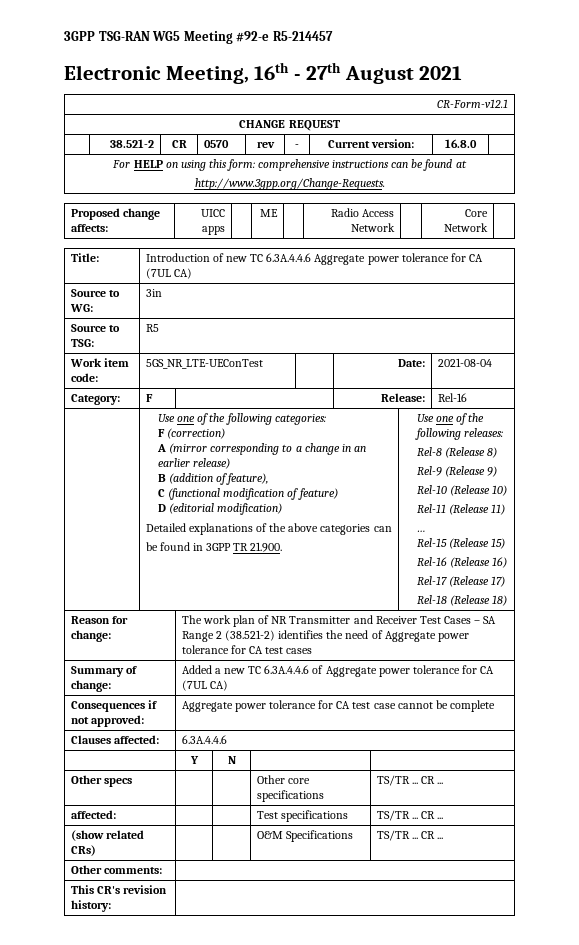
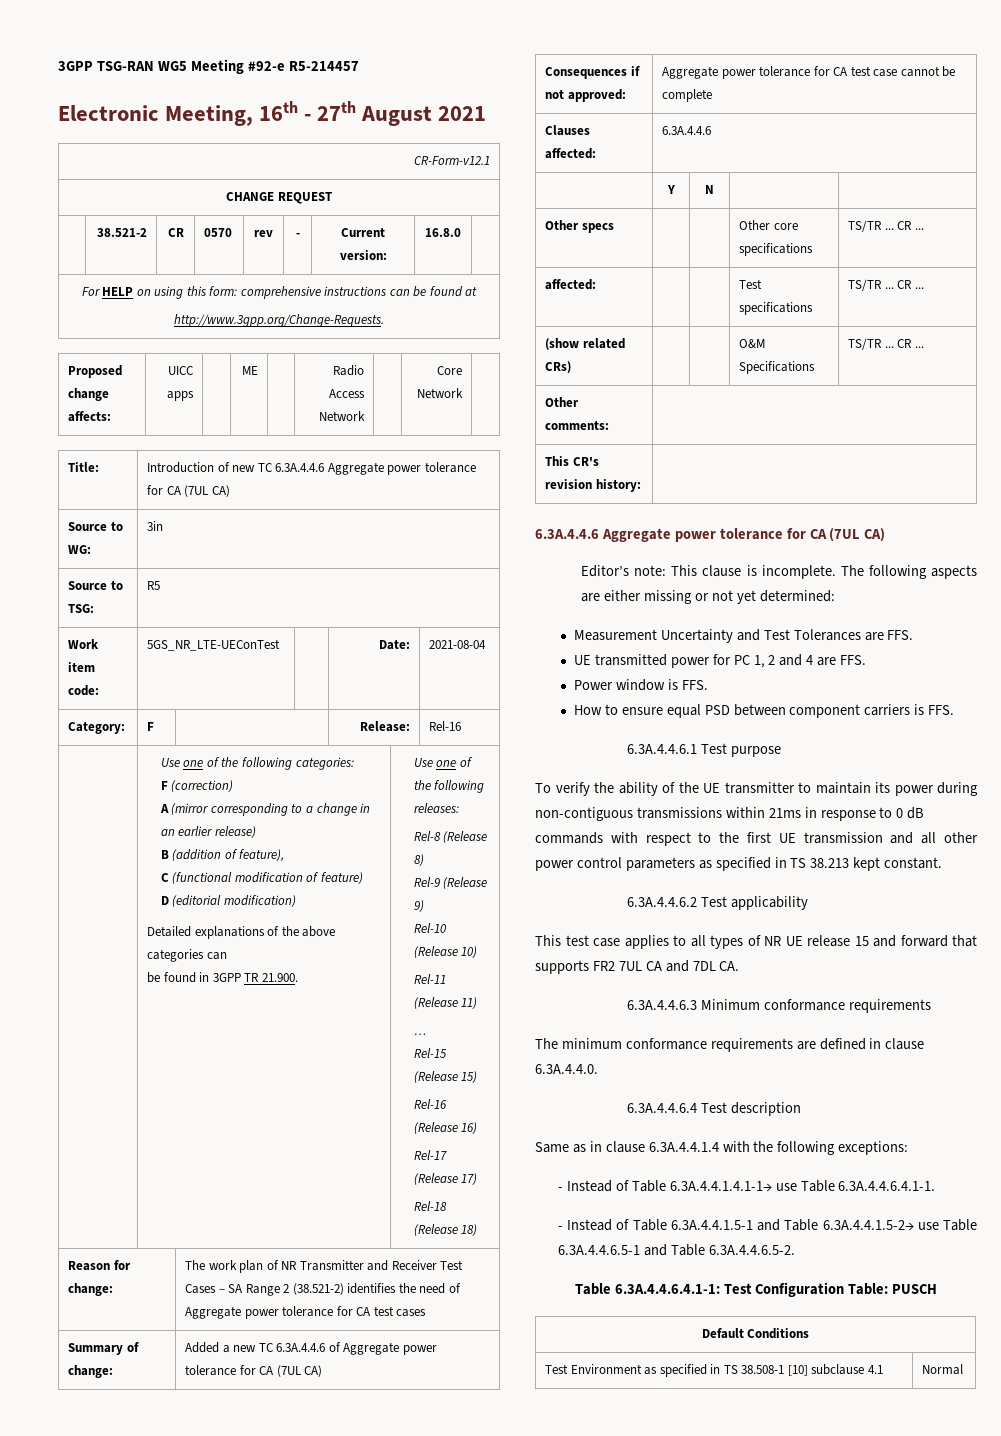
(111, 906) none -> [535,528,886,542] [581,565,977,579] [581,590,835,604] [573,629,914,643] [573,654,867,668] [573,679,708,691] [573,704,955,718] [627,743,781,757] [535,782,978,796] [535,807,925,821] [535,832,979,846] [535,857,943,871] [627,896,808,910] [535,935,977,949] [535,960,740,974] [627,999,931,1013] [535,1038,925,1052] [535,1064,598,1074] [627,1102,801,1116] [535,1141,909,1155] [558,1180,936,1192] [558,1219,977,1231] [558,1244,795,1256] [574,1282,938,1297] [701,1328,810,1339] [545,1364,883,1377] [922,1364,964,1375] // 6.3A.4.4.6 Aggregate power tolerance for CA (7UL CA) // Editor’s note: This clause is incomplete. The following aspects are either missing or not yet determined: // Measurement Uncertainty and Test Tolerances are FFS. // UE transmitted power for PC 1, 2 and 4 are FFS. // Power window is FFS. // How to ensure equal PSD between component carriers is FFS. // 6.3A.4.4.6.1 Test purpose // To verify the ability of the UE transmitter to maintain its power during non-contiguous transmissions within 21ms in response to 0 dB commands with respect to the first UE transmission and all other power control parameters as specified in TS 38.213 kept constant. // 6.3A.4.4.6.2 Test applicability // This test case applies to all types of NR UE release 15 and forward that supports FR2 7UL CA and 7DL CA. // 6.3A.4.4.6.3 Minimum conformance requirements // The minimum conformance requirements are defined in clause 6.3A.4.4.0. // 6.3A.4.4.6.4 Test description // Same as in clause 6.3A.4.4.1.4 with the following exceptions: // - Instead of Table 6.3A.4.4.1.4.1-1→ use Table 6.3A.4.4.6.4.1-1. // - Instead of Table 6.3A.4.4.1.5-1 and Table 6.3A.4.4.1.5-2→ use Table 6.3A.4.4.6.5-1 and Table 6.3A.4.4.6.5-2. // Table 6.3A.4.4.6.4.1-1: Test Configuration Table: PUSCH // Default Conditions // Test Environment as specified in TS 38.508-1 [10] subclause 4.1 | Normal

